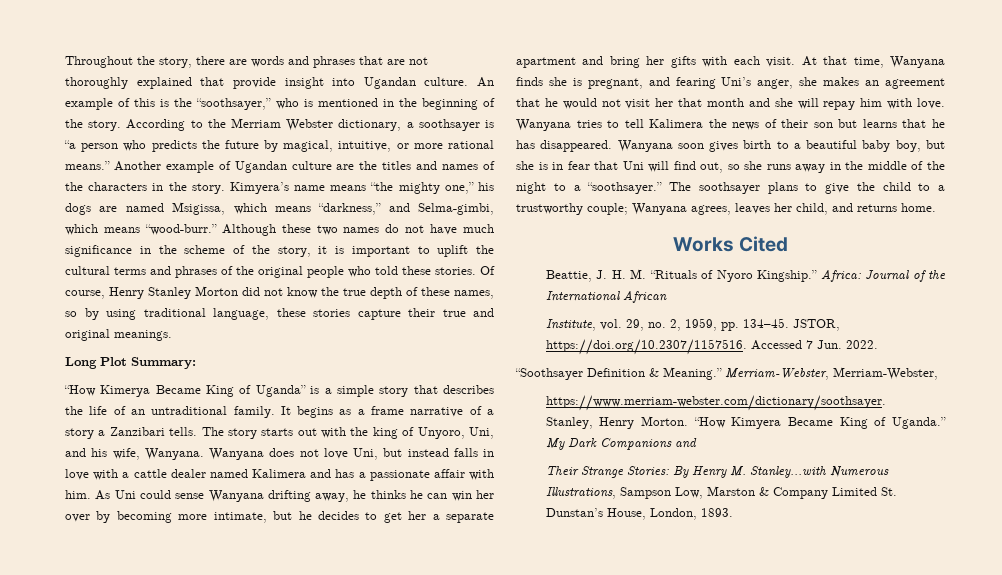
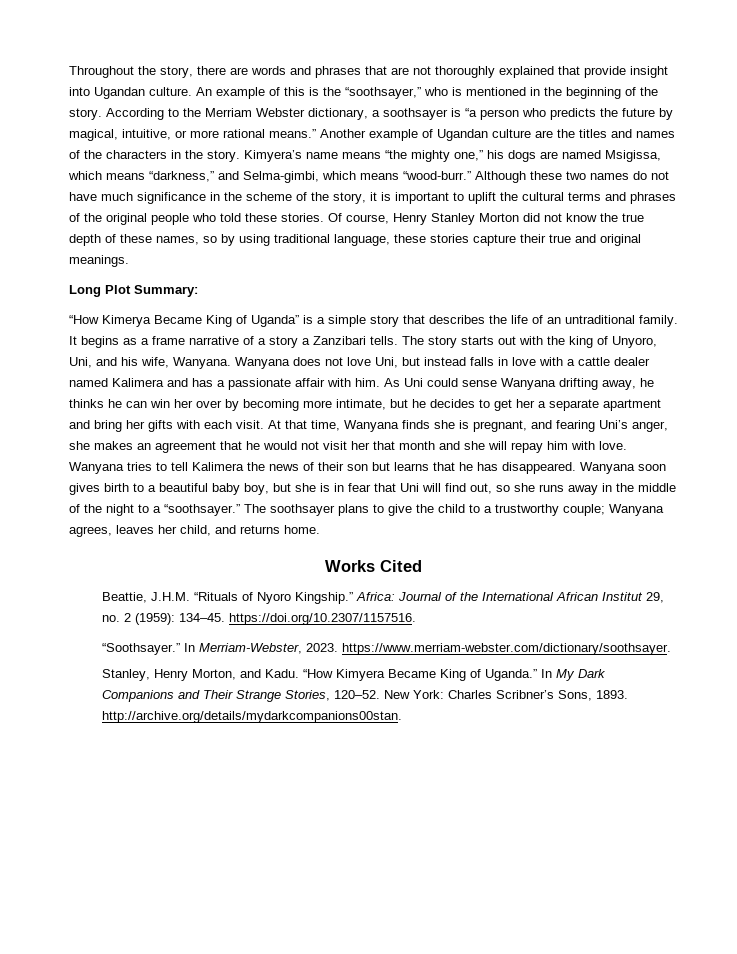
[596,269,647,279] J. H. M. -> [150,592,190,601] J.H.M.
[545,318,840,331] [545,339,878,355] [515,367,938,380] // Institute, vol. 29, no. 2, 1959, pp. 134–45. JSTOR, https://doi.org/10.2307/1157516. Accessed 7 Jun. 2022. // “Soothsayer Definition & Meaning.” Merriam-Webster, Merriam-Webster, // -> [601,592,664,603] [101,613,416,625] [101,643,338,655] Institut 29, no. 2 (1959): 134–45. https://doi.org/10.2307/1157516. // “Soothsayer.” In Merriam-Webster, 2023.
[640,416,688,426] Morton. -> [191,669,299,680] Morton, and Kadu.
(946, 423) none -> [540,669,552,678] In
(697, 443) // -> (200, 694) none
[626,466,889,478] [545,486,897,499] [545,508,733,520] Stories: By Henry M. Stanley...with Numerous Illustrations, Sampson Low, Marston & Company Limited St. Dunstan’s House, London, 1893. -> [284,690,628,701] [101,711,402,723] Stories, 120–52. New York: Charles Scribner’s Sons, 1893. http://archive.org/details/mydarkcompanions00stan.

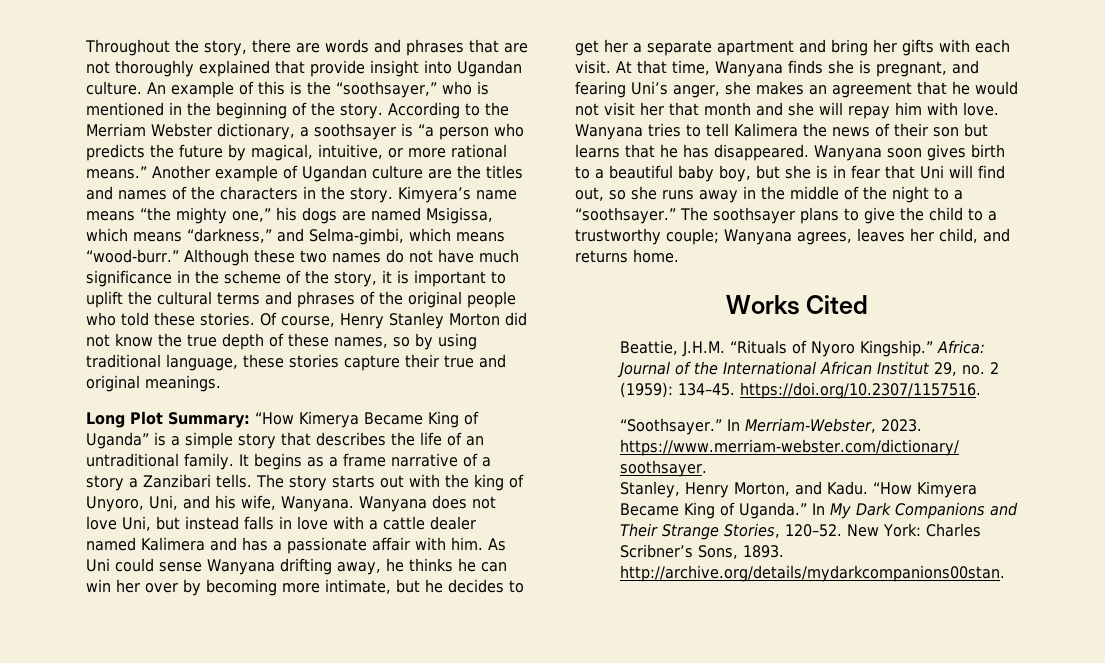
(198, 291) // -> (250, 420) none

